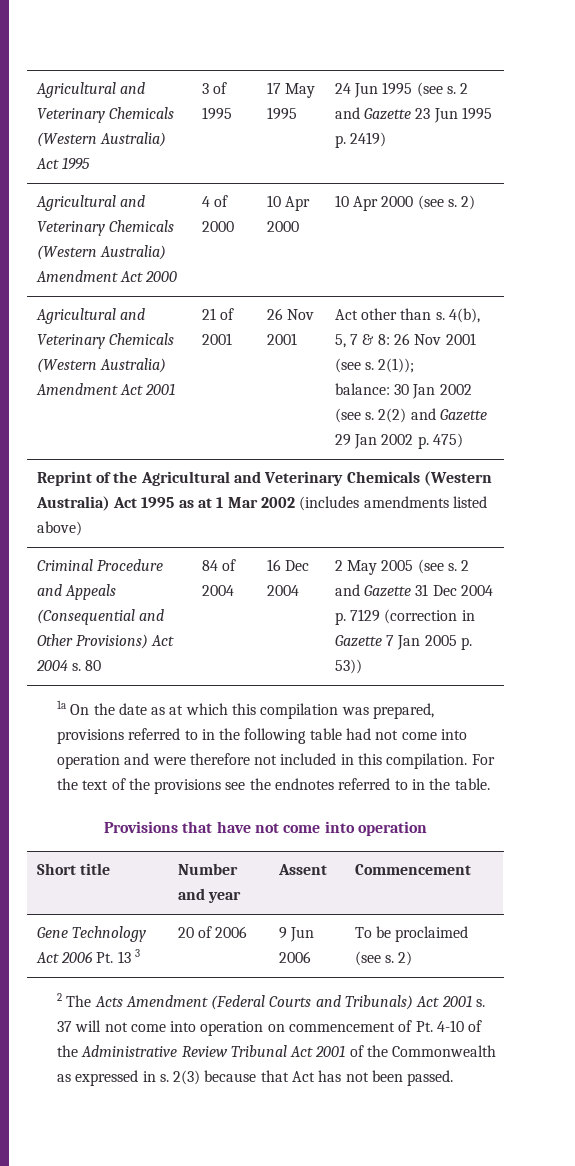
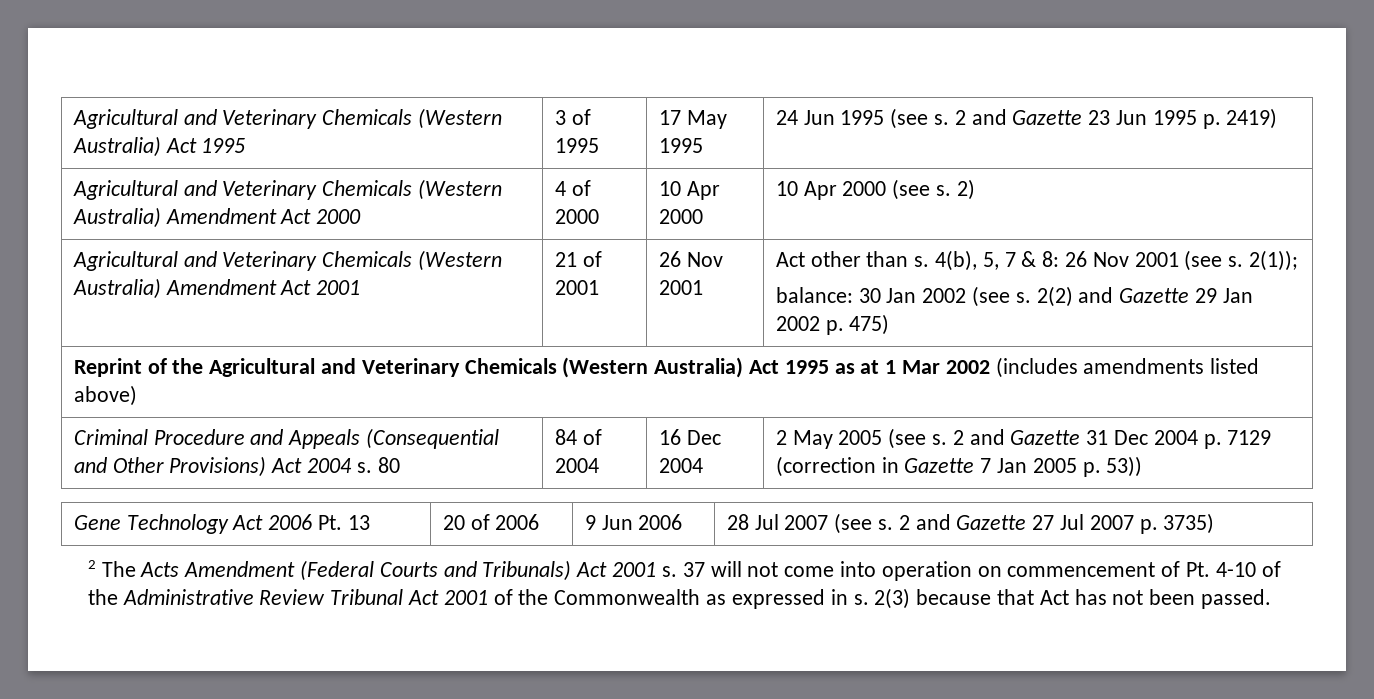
[56,700,435,719] [56,728,468,744] [56,753,495,769] [56,778,490,794] [104,821,427,836] [36,863,111,875] [177,863,238,875] [177,888,242,903] [277,864,327,875] [354,864,471,875] // 1a On the date as at which this compilation was prepared, provisions referred to in the following table had not come into operation and were therefore not included in this compilation. For the text of the provisions see the endnotes referred to in the table. // Provisions that have not come into operation // Short title | Number and year | Assent | Commencement -> (1143, 466) none
[135,949,141,957] 3 -> (370, 522) none
[354,926,469,942] [354,951,413,966] To be proclaimed (see s. 2) -> [726,513,1215,534] 28 Jul 2007 (see s. 2 and Gazette 27 Jul 2007 p. 3735)

